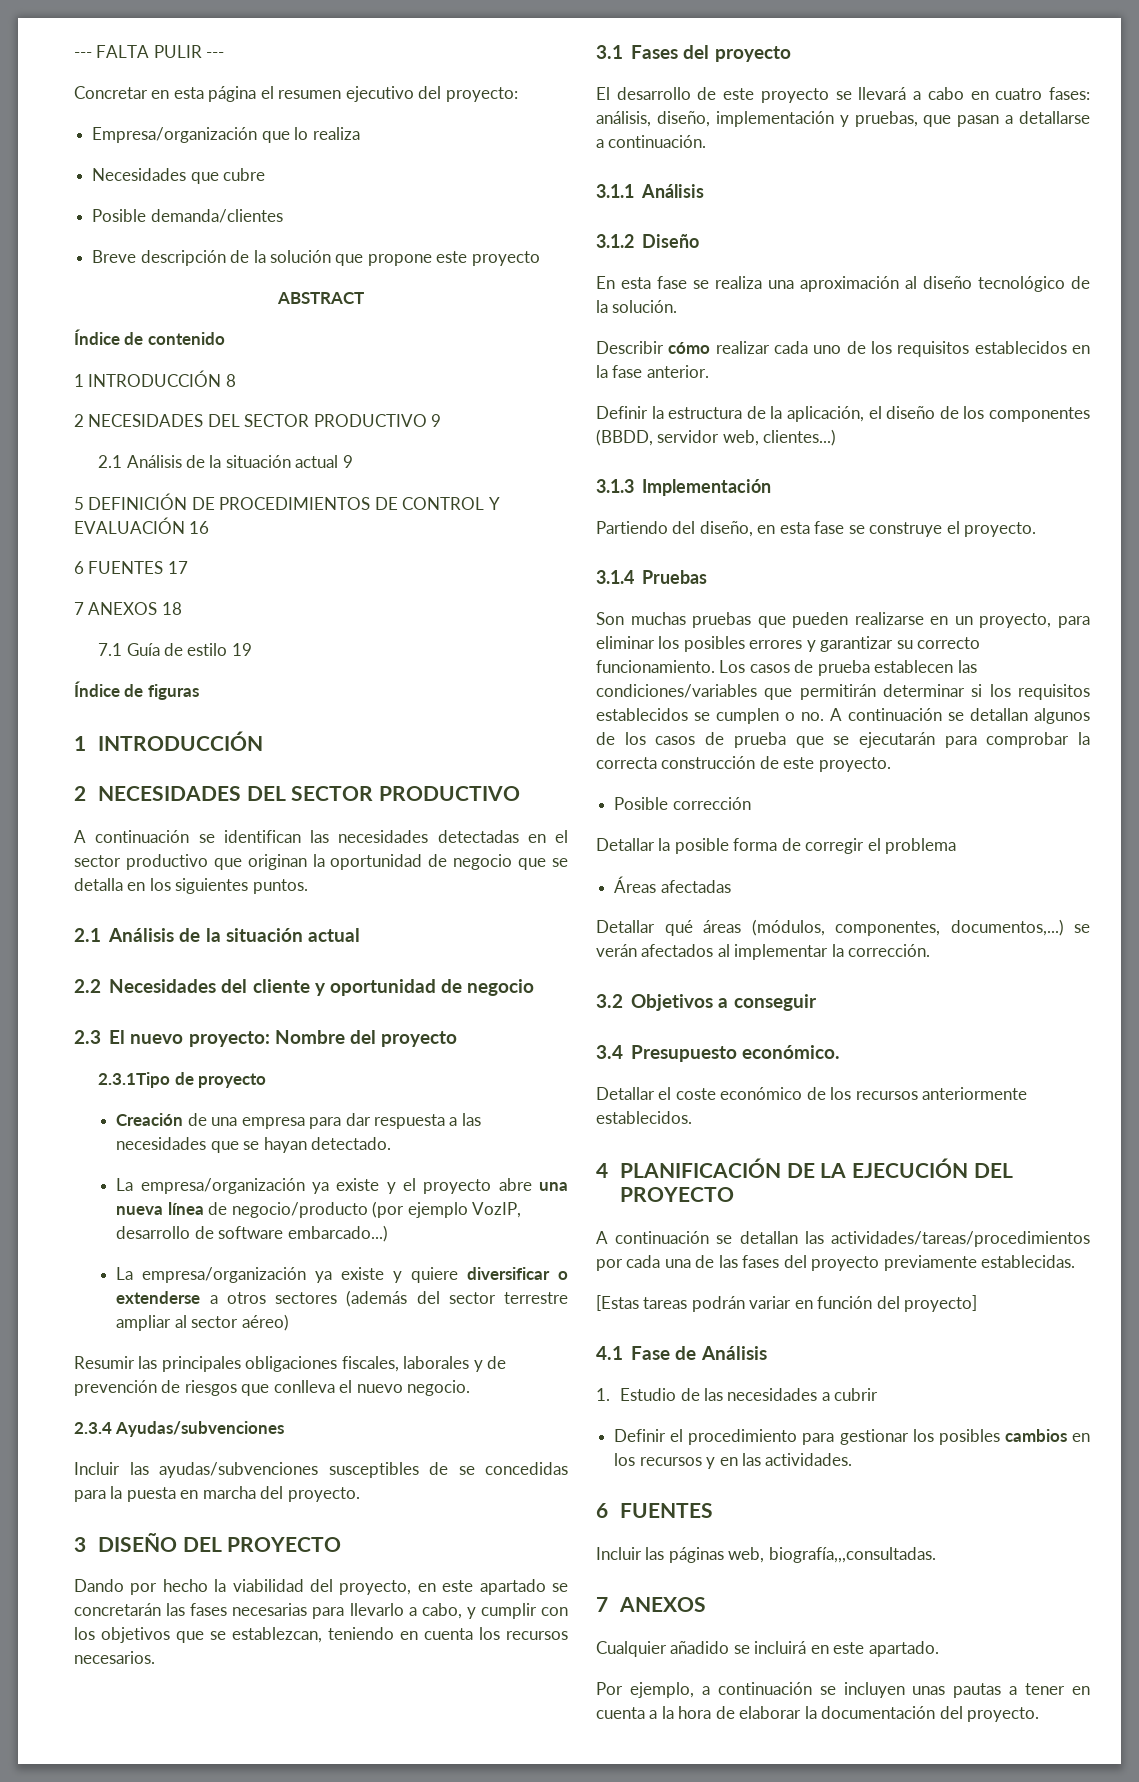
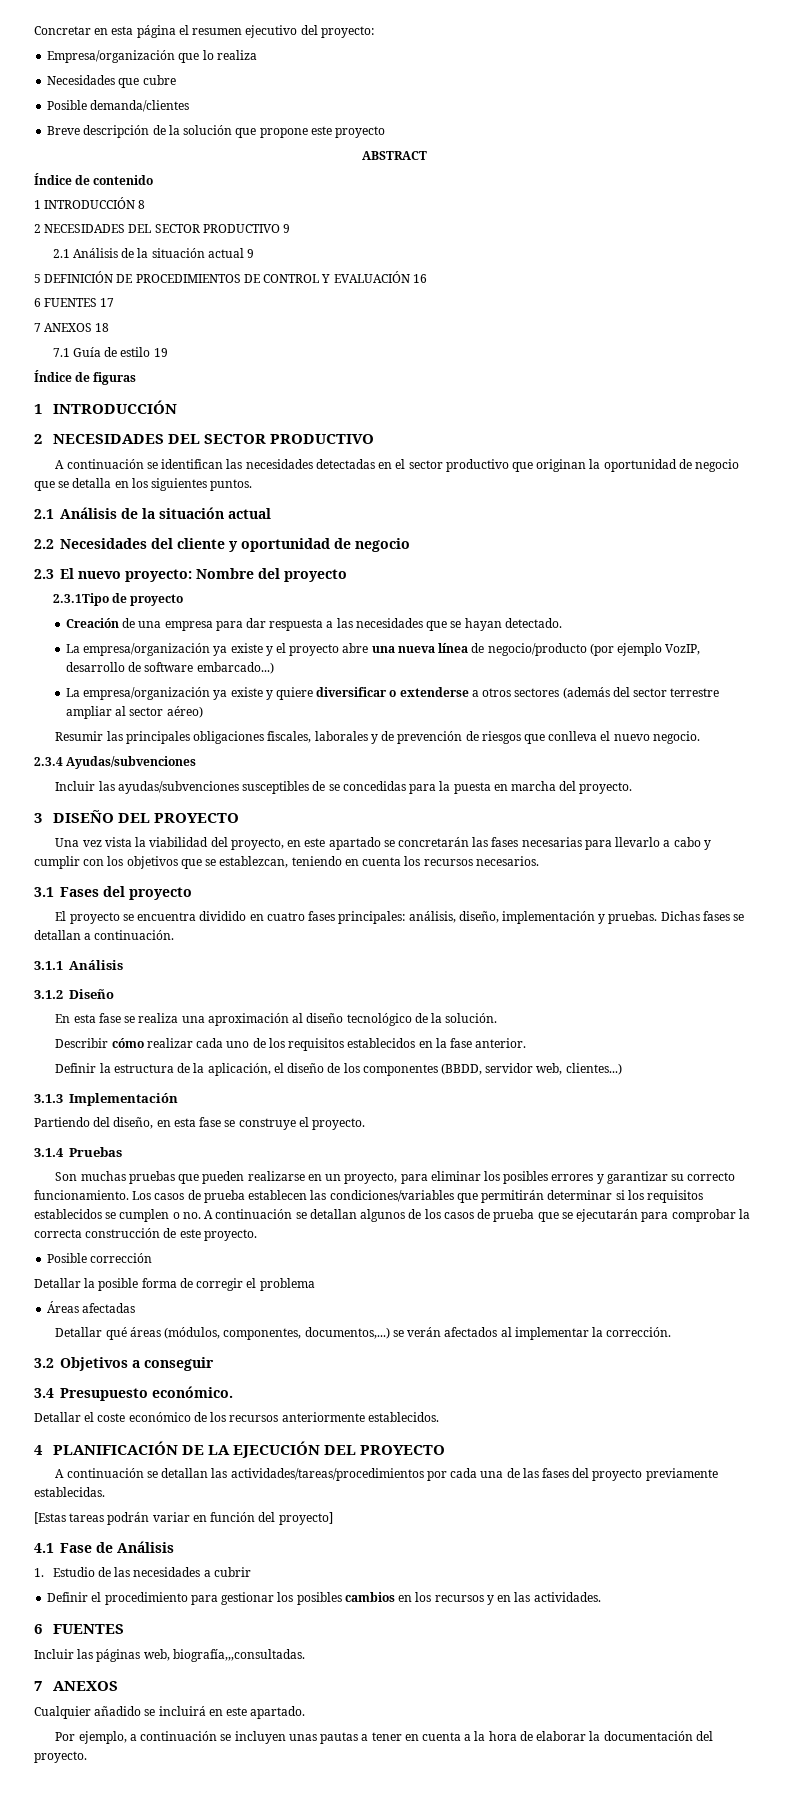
[74,45,225,58] --- FALTA PULIR --- // -> (34, 30) none
[74,1579,208,1595] Dando por hecho -> [55,837,132,847] Una vez vista
[421,1603,462,1619] cabo, -> [673,837,701,847] cabo
[616,87,1090,103] [596,111,1090,127] desarrollo de este proyecto se llevará a cabo en cuatro fases: análisis, diseño, implementación y pruebas, que pasan a detallarse -> [69,911,745,924] [34,930,81,940] proyecto se encuentra dividido en cuatro fases principales: análisis, diseño, implementación y pruebas. Dichas fases se detallan

